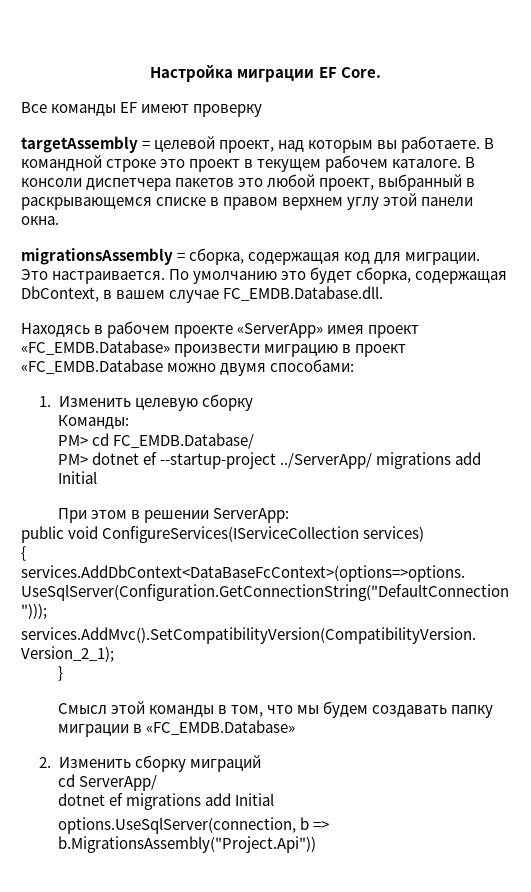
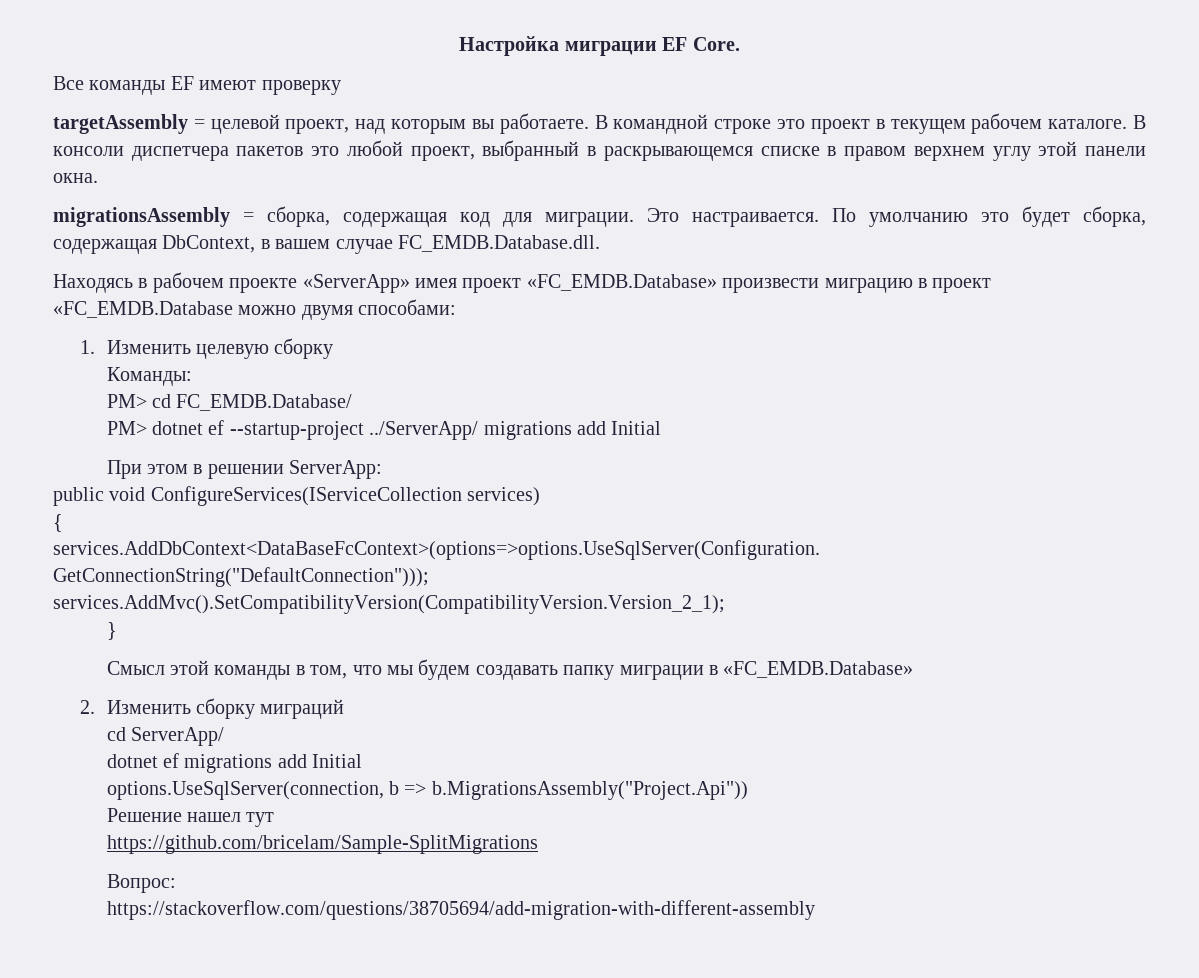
(316, 844) none -> [106,808,275,827] [106,835,538,854] [106,874,176,893] [106,900,815,920] // Решение нашел тут // https://github.com/bricelam/Sample-SplitMigrations // Вопрос: // https://stackoverflow.com/questions/38705694/add-migration-with-different-assembly

